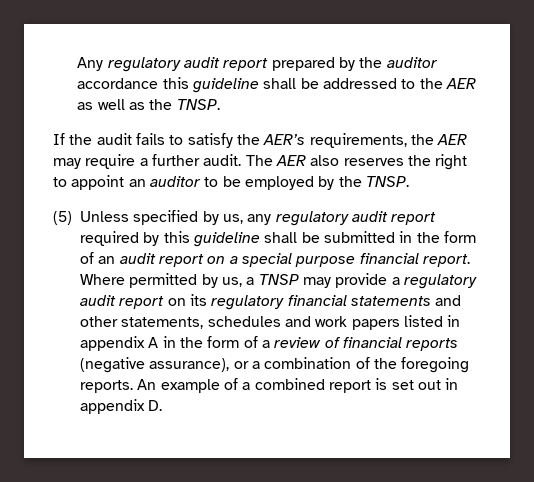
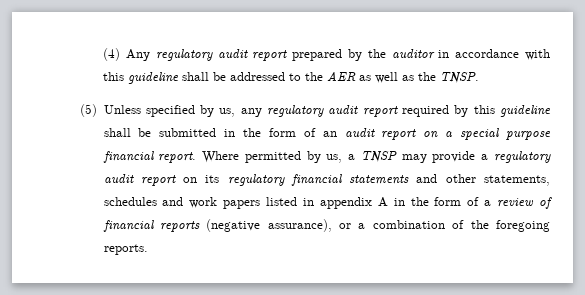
(77, 64) none -> [103,48,121,61] (4)
[77,78,159,89] accordance -> [438,49,550,60] in accordance with
[53,133,468,148] [53,154,468,170] [53,175,409,190] // If the audit fails to satisfy the AER’s requirements, the AER may require a further audit. The AER also reserves the right to appoint an auditor to be employed by the TNSP. -> (480, 78) none
[137,378,459,393] [80,399,163,414] An example of a combined report is set out in appendix D. -> (148, 249) none

